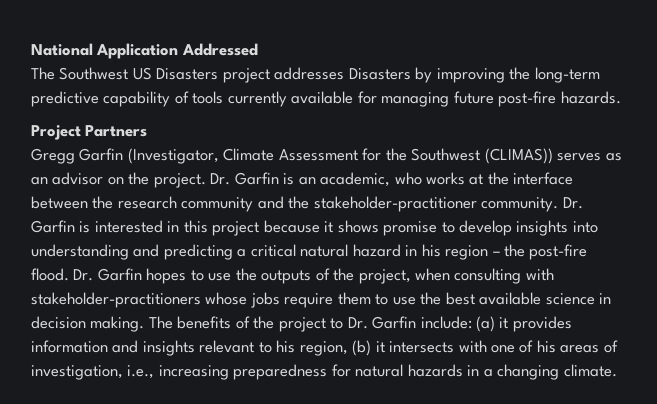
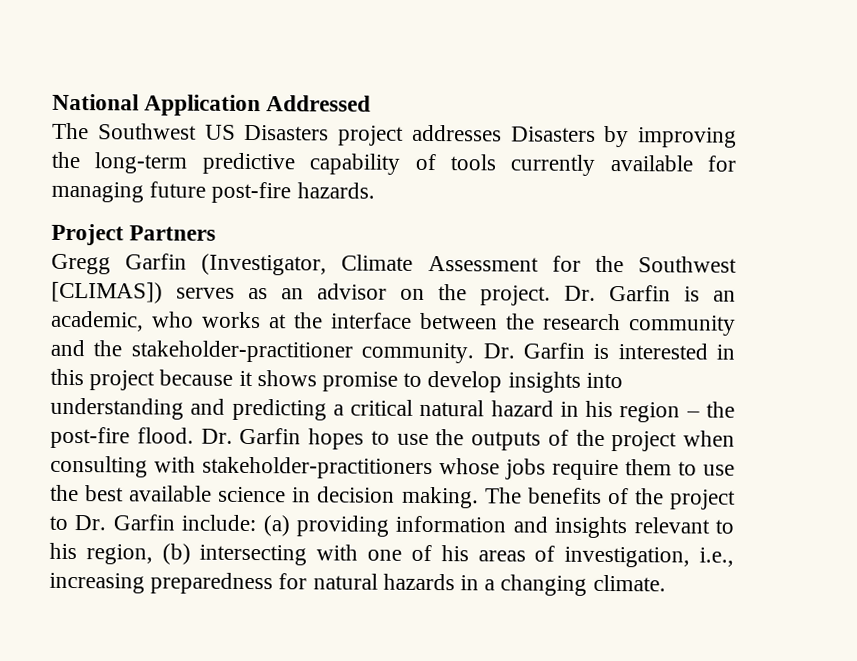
[484,148,553,164] (CLIMAS)) -> [51,281,163,304] [CLIMAS])
[358,269,411,284] project, -> [611,431,678,452] project
[499,316,572,332] it provides -> [296,515,389,537] providing
[375,341,455,353] it intersects -> [199,544,308,566] intersecting

